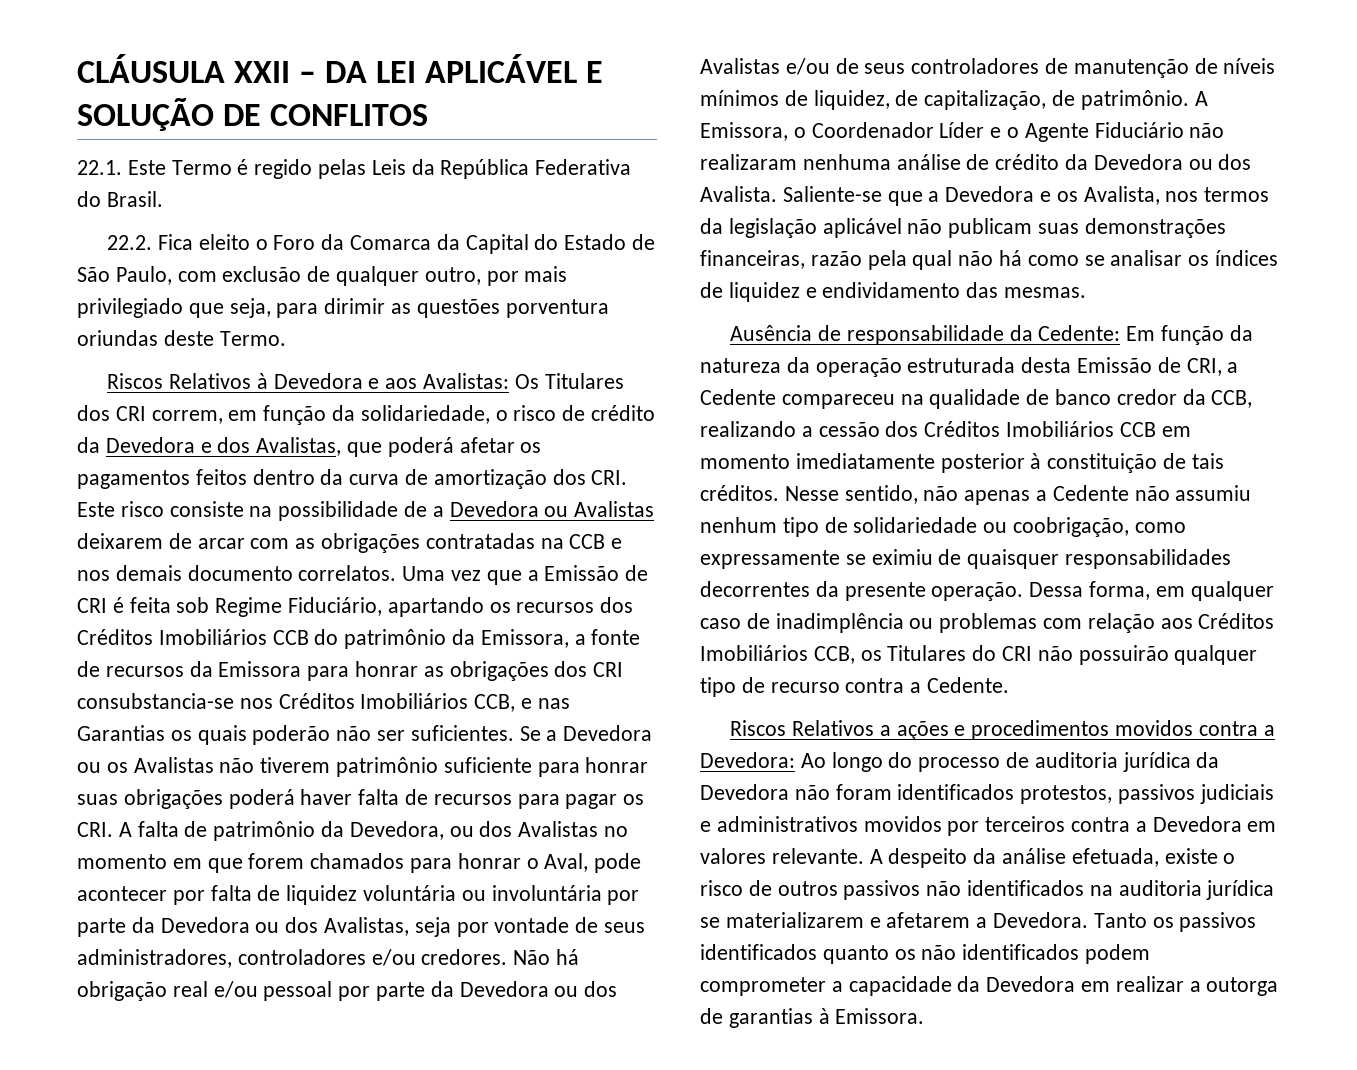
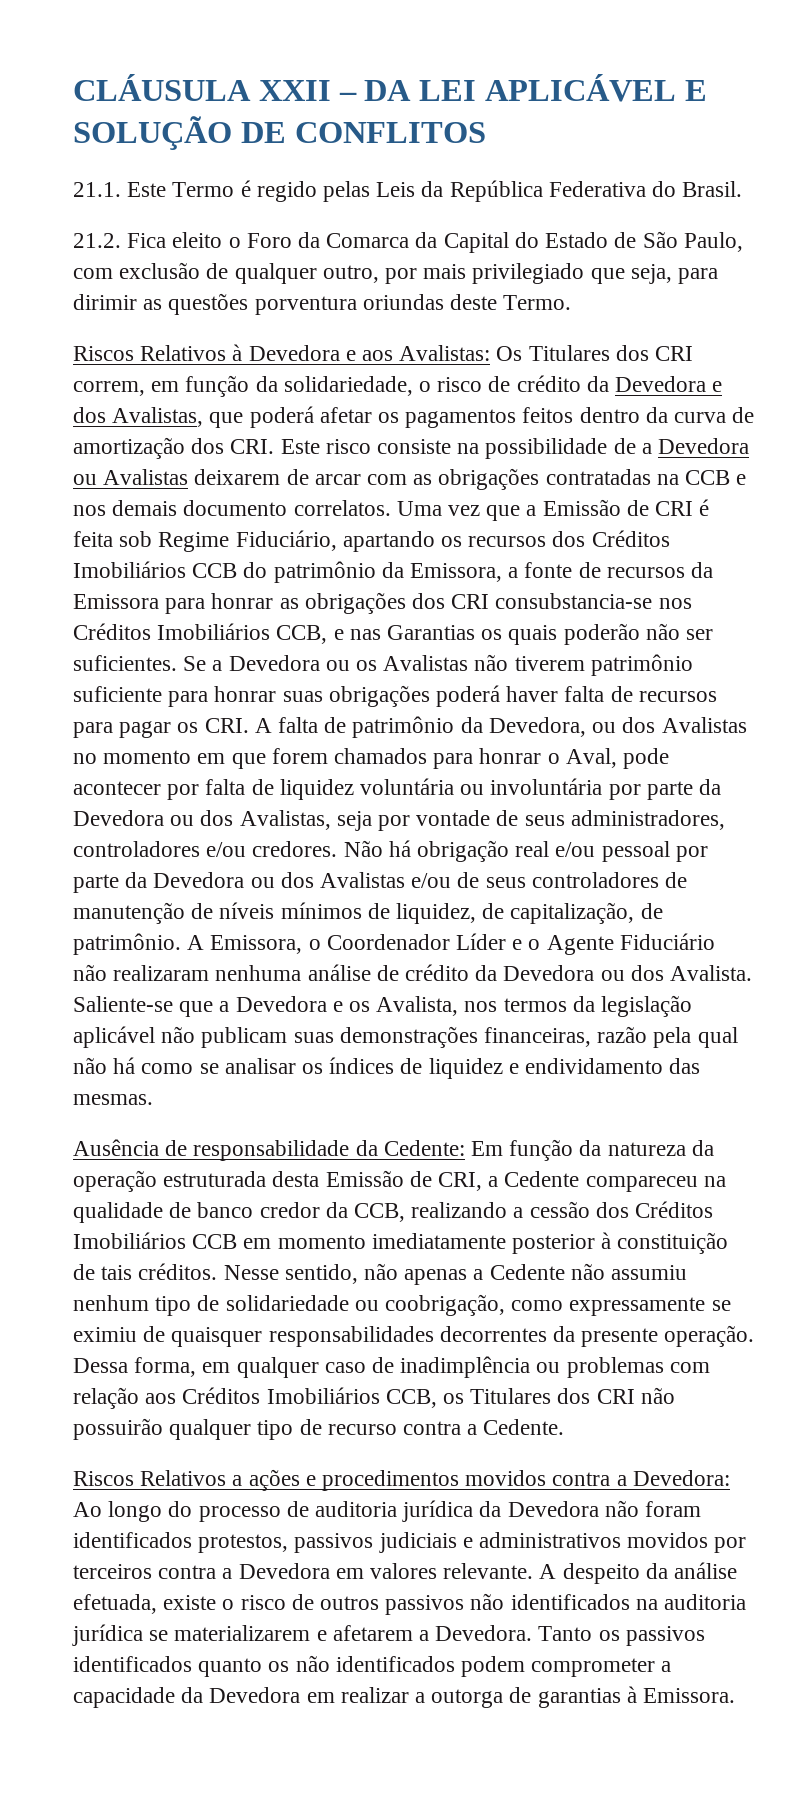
[77,160,122,175] 22.1. -> [73,182,121,197] 21.1.
[107,235,153,250] 22.2. -> [73,233,121,248] 21.2.
[972,645,997,661] do -> [557,1388,591,1404] dos

